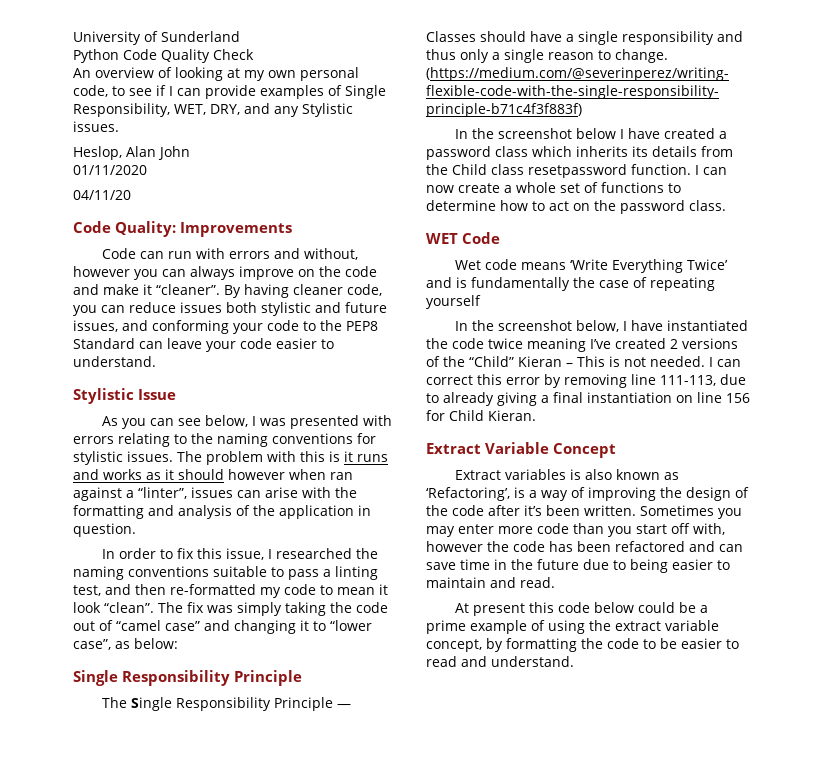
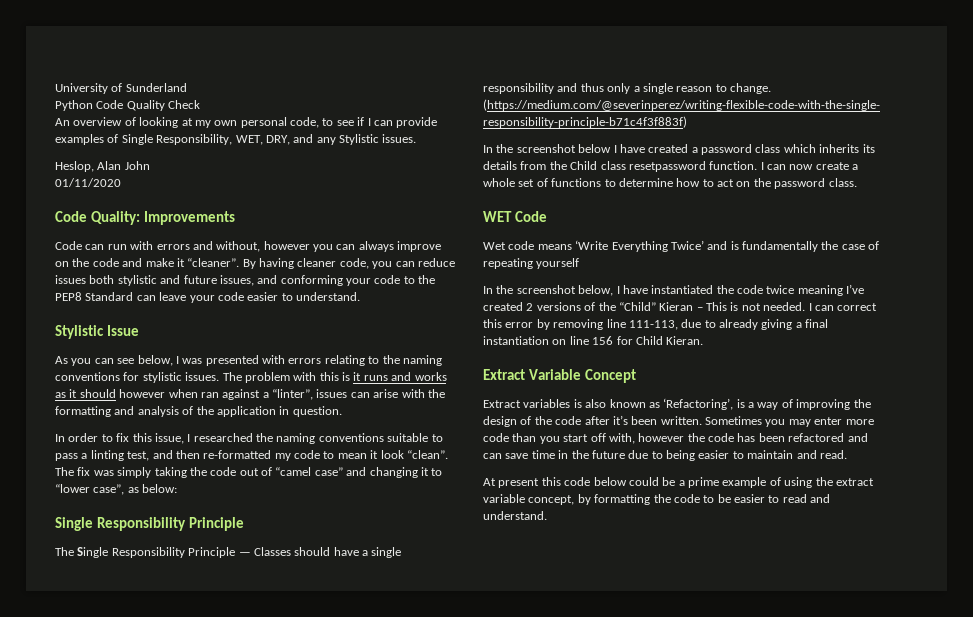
[73,190,131,200] // 04/11/20 -> (121, 182) none

